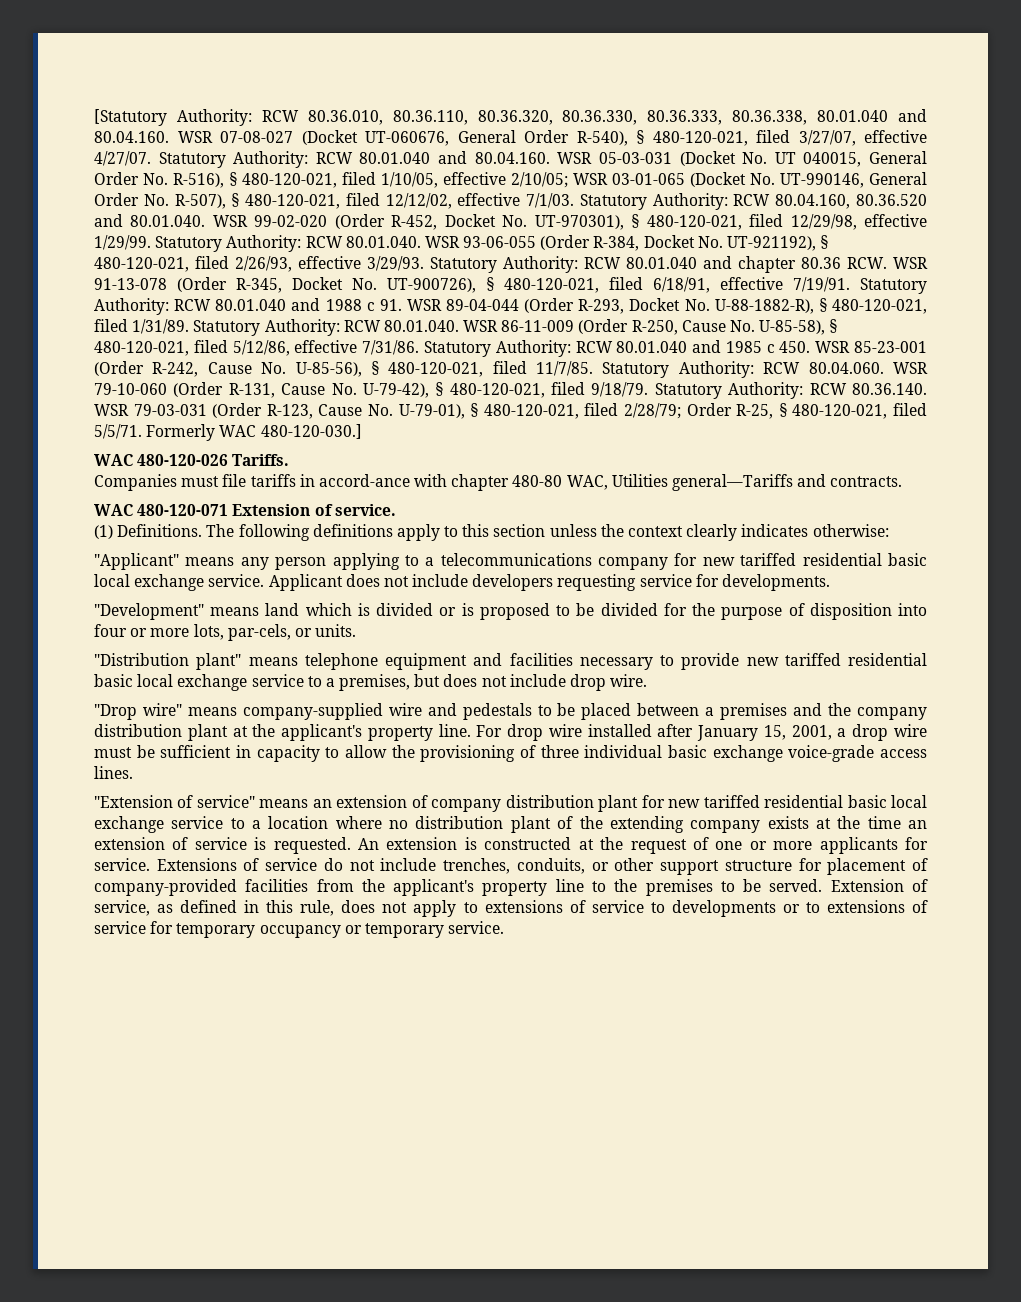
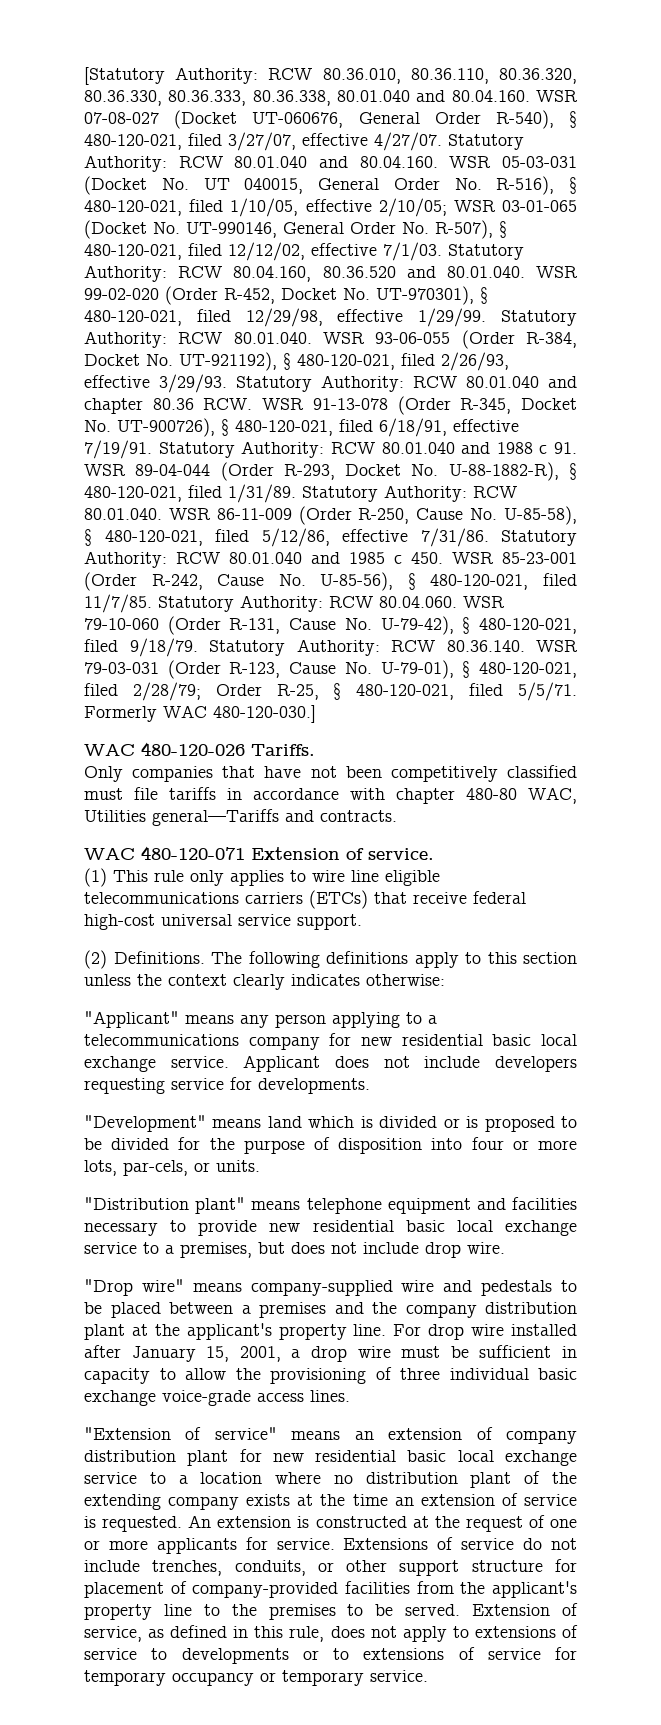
[94,474,177,491] Companies -> [84,765,577,782] Only companies that have not been competitively classified
[318,474,410,487] accord-ance -> [253,788,339,800] accordance
(113, 532) none -> [113,870,440,886] [84,890,526,909] [84,914,362,930] [84,950,107,969] This rule only applies to wire line eligible telecommunications carriers (ETCs) that receive federal high-cost universal service support. // (2)
[740,553,797,566] tariffed -> (392, 1041) none
[784,653,841,666] tariffed -> (301, 1227) none
[703,795,760,808] tariffed -> (304, 1457) none

